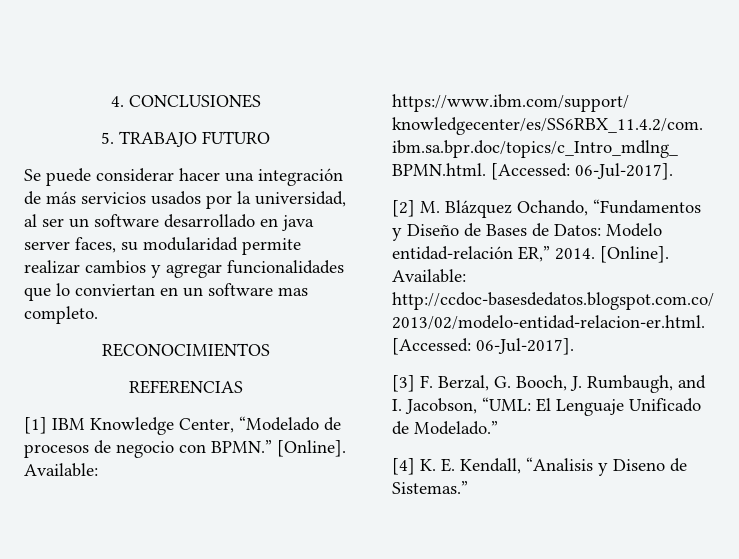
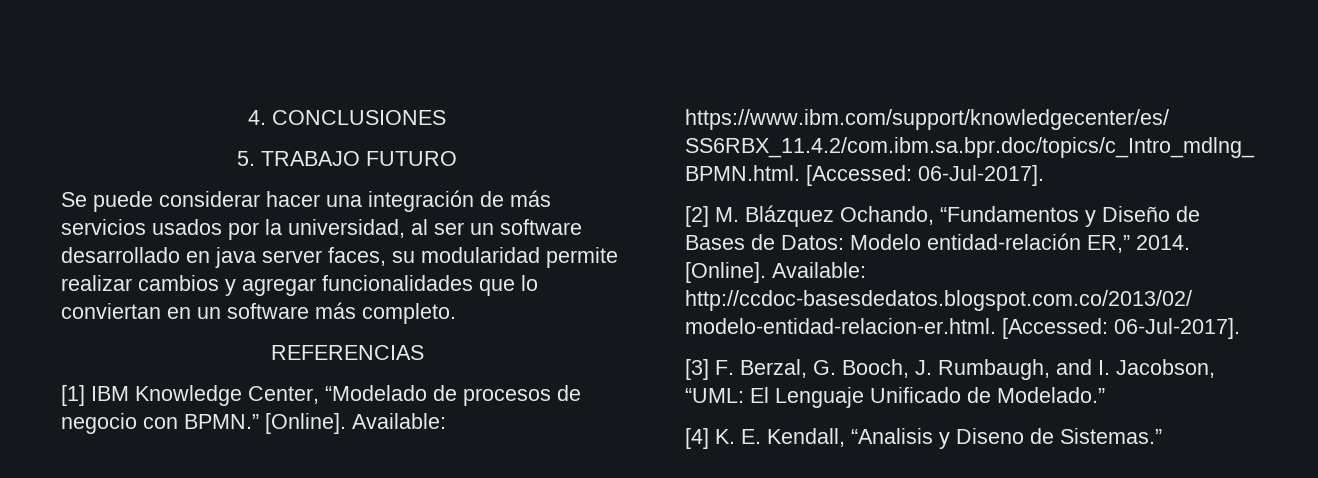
[278,287,308,296] mas -> [315,302,356,319] más
[101,343,270,357] // RECONOCIMIENTOS -> (456, 313) none

